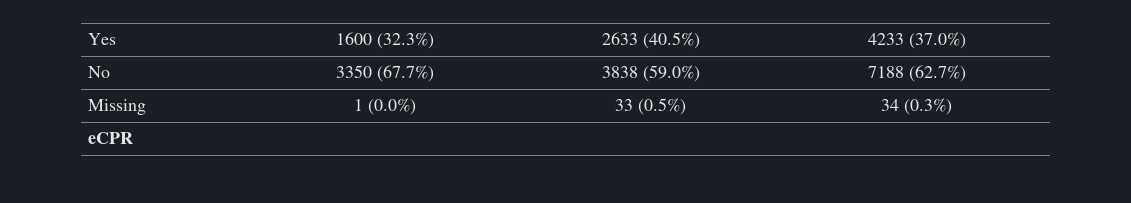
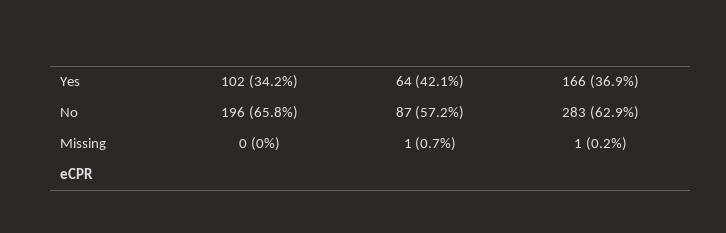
[335,32,434,49] [601,32,700,49] [867,32,966,49] [88,66,111,78] [335,65,434,82] [601,65,700,82] [867,65,966,82] 1600 (32.3%) | 2633 (40.5%) | 4233 (37.0%) // No | 3350 (67.7%) | 3838 (59.0%) | 7188 (62.7%) -> [221,75,298,89] [395,75,465,89] [562,75,639,89] [60,108,79,117] [221,106,298,120] [395,106,465,120] [562,106,639,120] 102 (34.2%) | 64 (42.1%) | 166 (36.9%) // No | 196 (65.8%) | 87 (57.2%) | 283 (62.9%)
[353,98,416,115] [615,98,686,115] [881,98,952,115] | 1 (0.0%) | 33 (0.5%) | 34 (0.3%) -> [239,137,280,151] [403,137,457,151] [574,137,627,151] | 0 (0%) | 1 (0.7%) | 1 (0.2%)

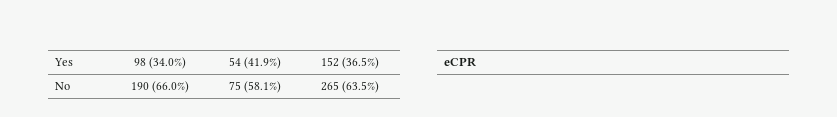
[221,75,298,89] [395,75,465,89] [562,75,639,89] [60,108,79,117] [221,106,298,120] [395,106,465,120] [562,106,639,120] [60,138,107,150] [239,137,280,151] [403,137,457,151] [574,137,627,151] 102 (34.2%) | 64 (42.1%) | 166 (36.9%) // No | 196 (65.8%) | 87 (57.2%) | 283 (62.9%) // Missing | 0 (0%) | 1 (0.7%) | 1 (0.2%) -> [133,57,187,69] [228,57,282,69] [320,57,380,69] [54,82,70,90] [130,81,190,93] [228,81,282,93] [320,81,380,93] 98 (34.0%) | 54 (41.9%) | 152 (36.5%) // No | 190 (66.0%) | 75 (58.1%) | 265 (63.5%)

